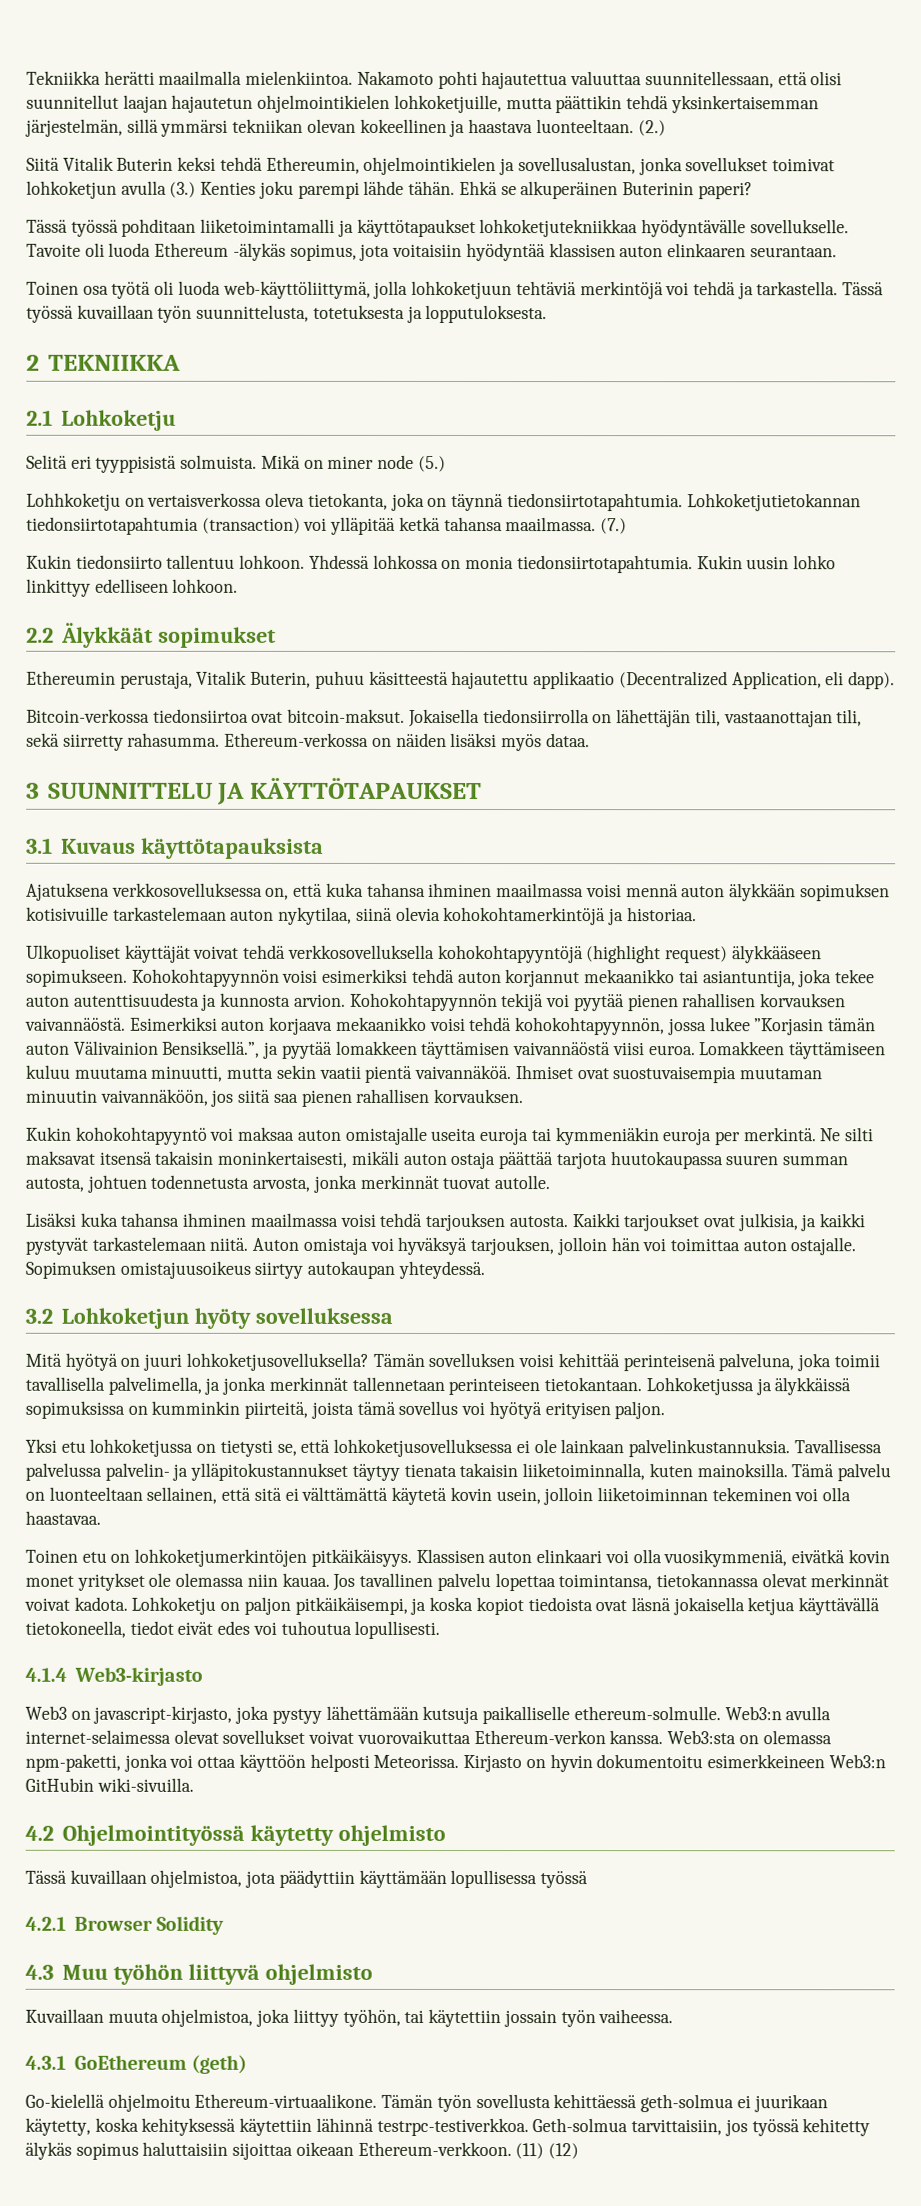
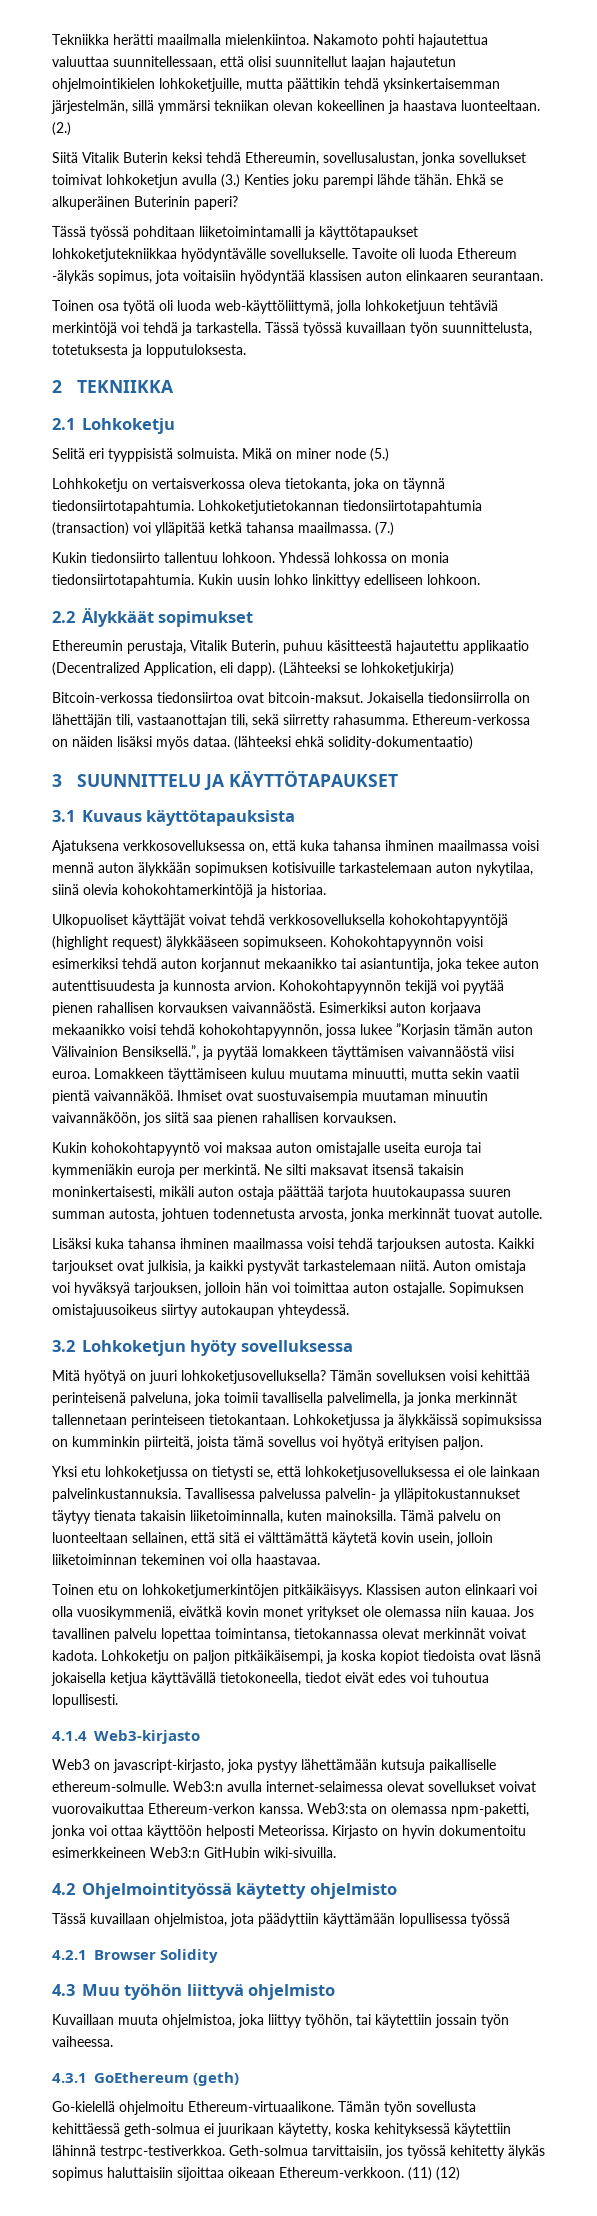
[363,156,516,176] ohjelmointikielen ja -> (319, 159) none
(895, 680) none -> [279,662,454,676] (Lähteeksi se lohkoketjukirja)
(590, 740) none -> [234,736,473,750] (lähteeksi ehkä solidity-dokumentaatio)

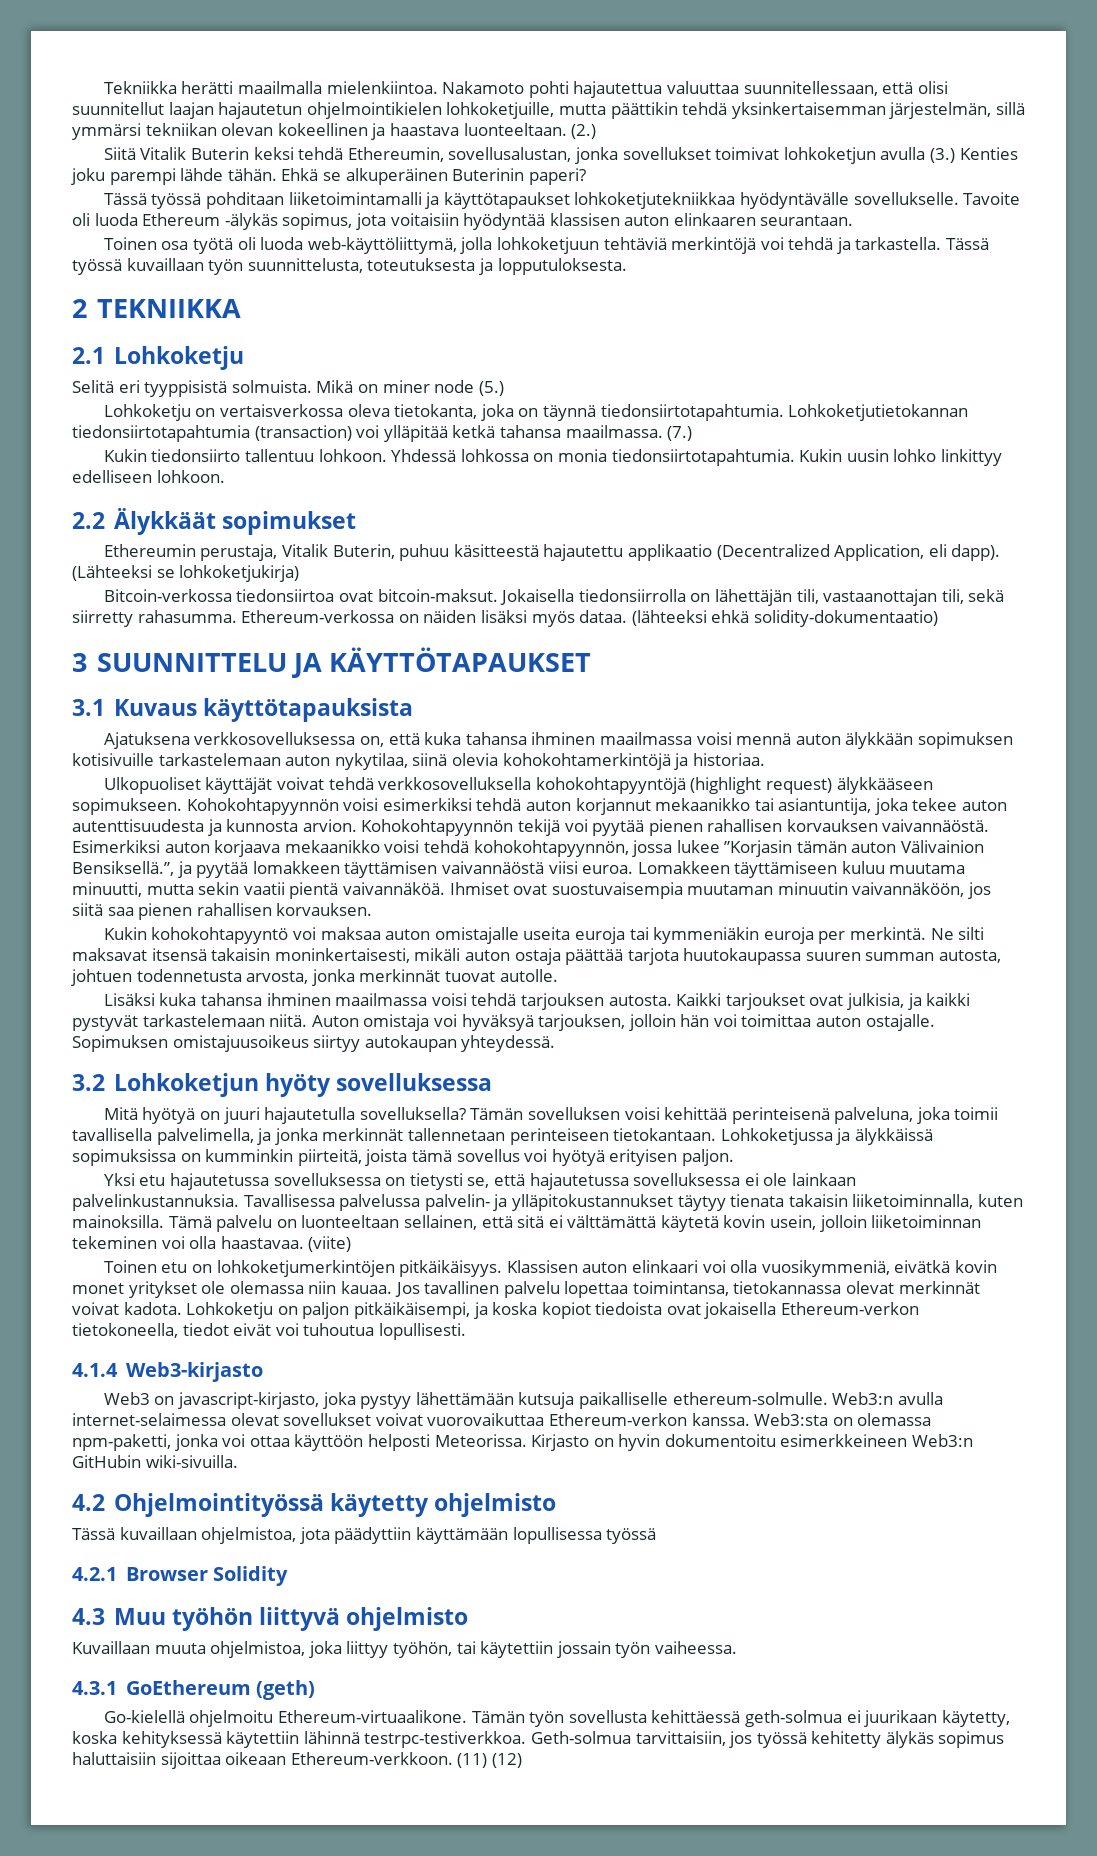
[52,344,128,355] totetuksesta -> [367,258,476,271] toteutuksesta
[52,478,128,492] Lohhkoketju -> [103,404,191,421] Lohkoketju
[181,1370,326,1384] lohkoketjusovelluksella? -> [264,1107,466,1124] hajautetulla sovelluksella?
[105,1466,188,1480] lohkoketjussa -> [170,1173,381,1190] hajautetussa sovelluksessa
[305,1466,450,1480] lohkoketjusovelluksessa -> [529,1173,741,1190] hajautetussa sovelluksessa
(320, 1559) none -> [308,1236,352,1252] (viite)
[510,1650,541,1661] [51,1672,216,1686] läsnä jokaisella ketjua käyttävällä -> [704,1302,920,1319] jokaisella Ethereum-verkon
[378,1672,406,1683] edes -> (272, 1329) none

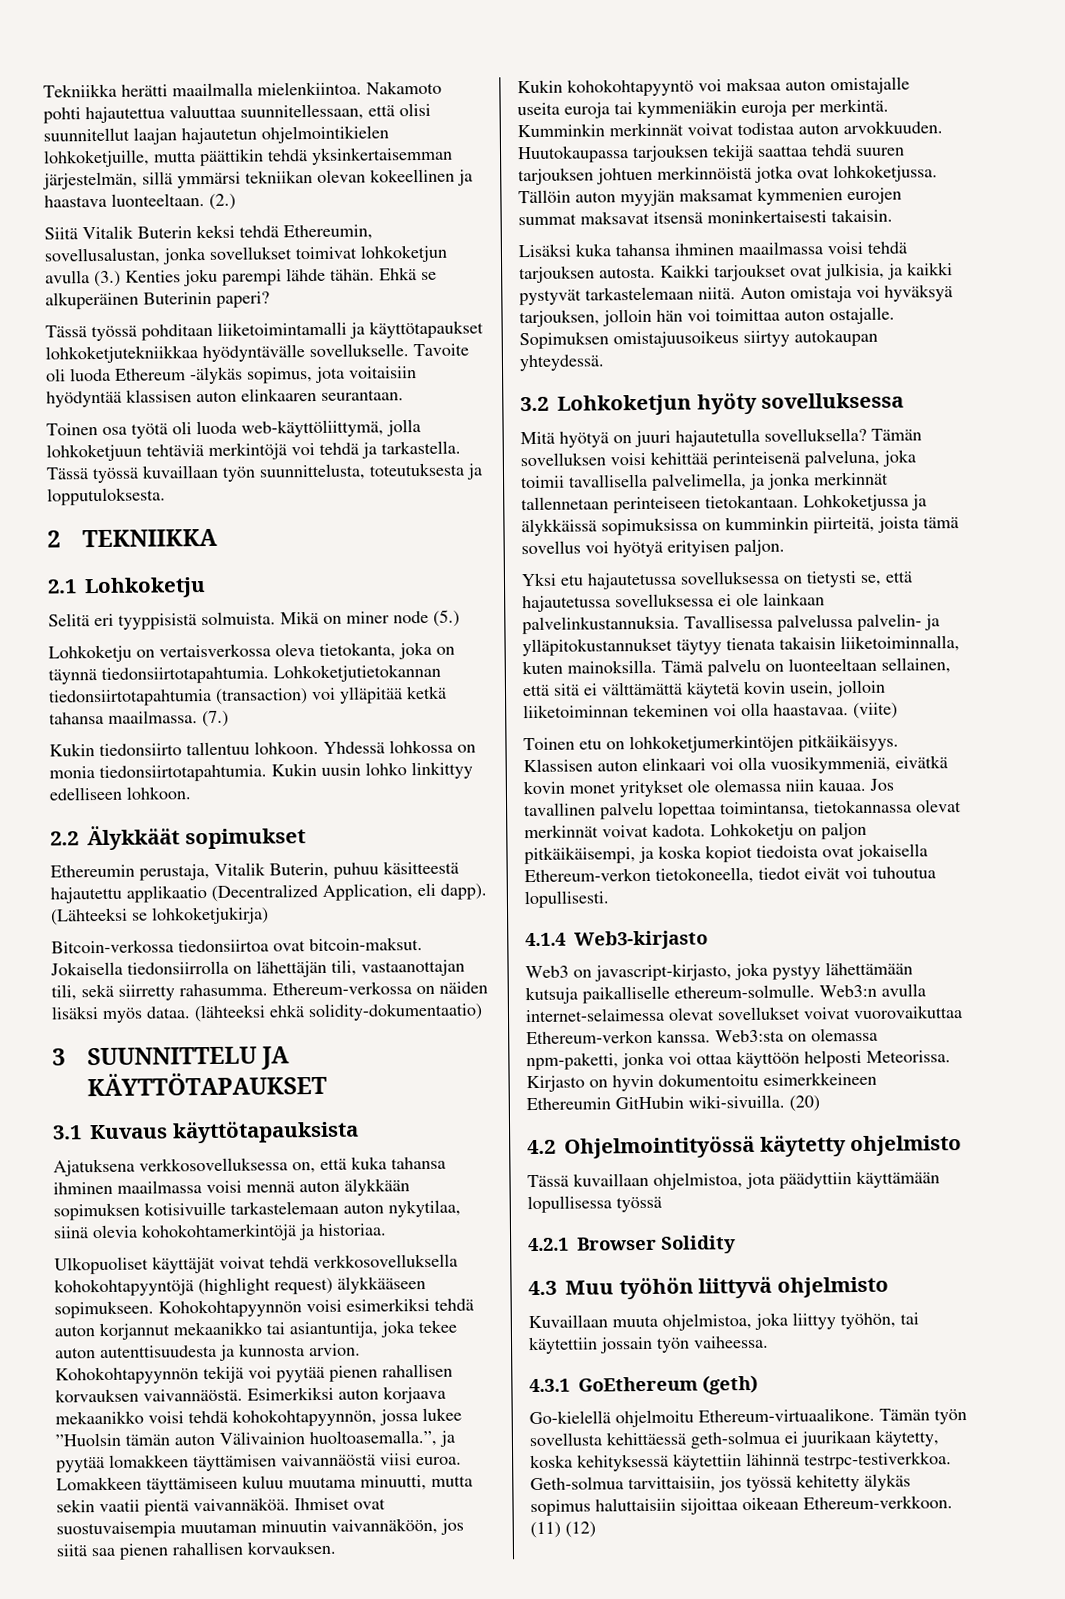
[724,840,793,857] ”Korjasin -> [55,1432,121,1447] ”Huolsin
[72,861,174,876] Bensiksellä.”, -> [309,1429,437,1448] huoltoasemalla.”,
[930,927,985,940] [72,948,1002,965] [71,969,558,986] Ne silti maksavat itsensä takaisin moninkertaisesti, mikäli auton ostaja päättää tarjota huutokaupassa suuren summan autosta, johtuen todennetusta arvosta, jonka merkinnät tuovat autolle. -> [517,120,943,138] [517,143,905,164] [518,164,938,186] [518,187,902,207] [518,208,893,226] Kumminkin merkinnät voivat todistaa auton arvokkuuden. Huutokaupassa tarjouksen tekijä saattaa tehdä suuren tarjouksen johtuen merkinnöistä jotka ovat lohkoketjussa. Tällöin auton myyjän maksamat kymmenien eurojen summat maksavat itsensä moninkertaisesti takaisin.
[912,1434,974,1447] Web3:n -> [526,1097,611,1111] Ethereumin
(238, 1461) none -> [789,1095,820,1112] (20)

